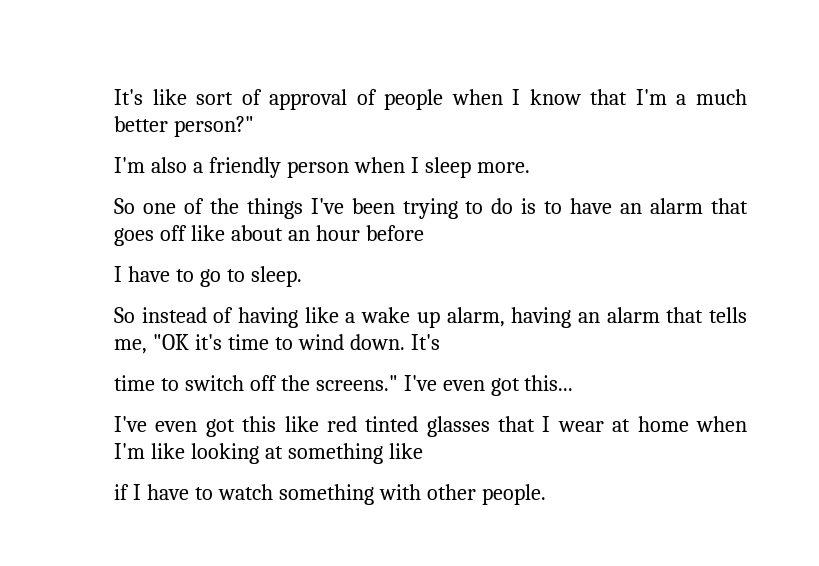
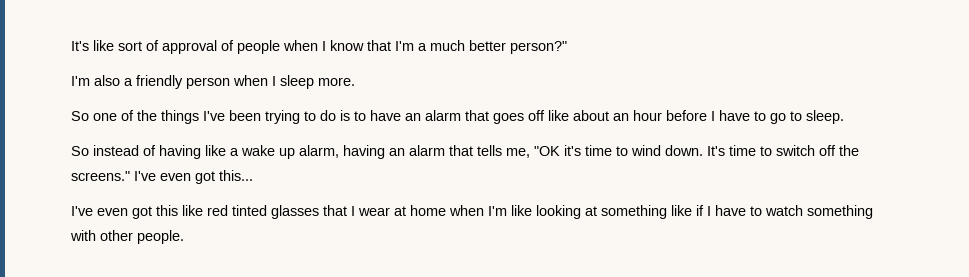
(424, 233) // -> (707, 115) none
(440, 342) // -> (725, 151) none
(423, 451) // -> (692, 210) none

